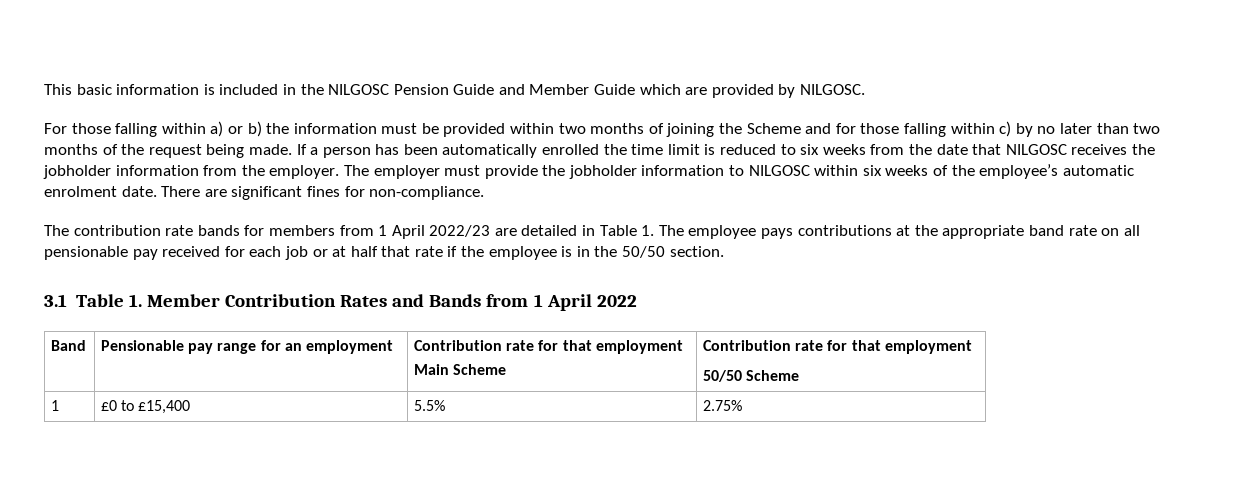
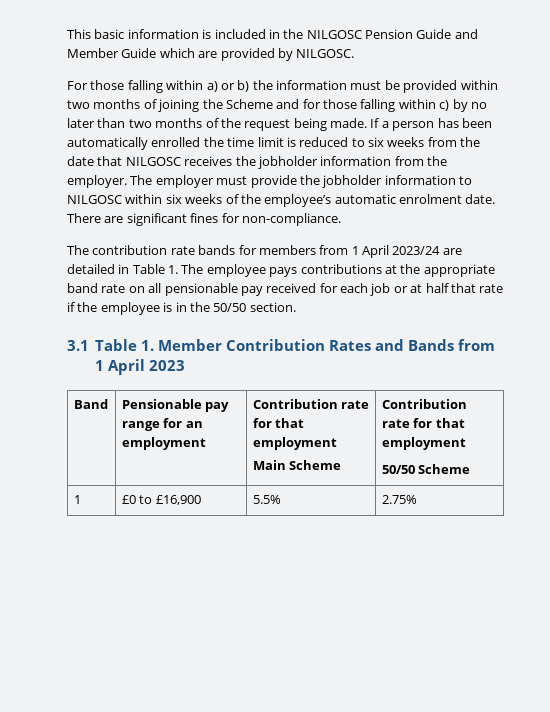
[429,225,491,237] 2022/23 -> [392,246,441,255] 2023/24
[596,295,637,307] 2022 -> [149,360,186,371] 2023
[138,400,191,414] £15,400 -> [155,495,201,505] £16,900

